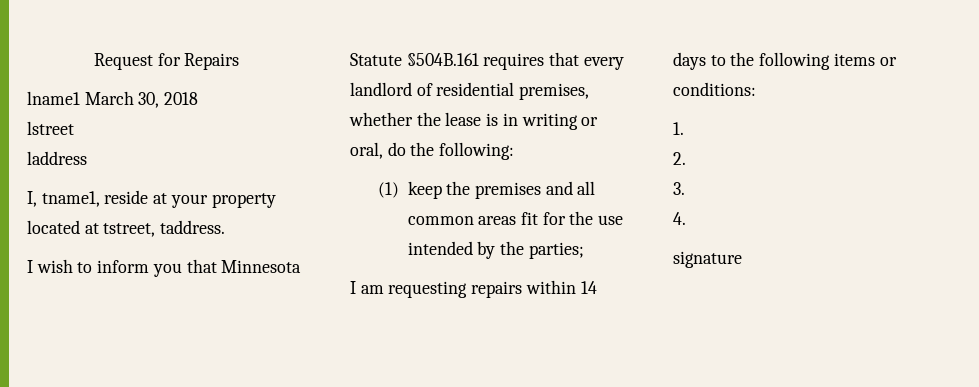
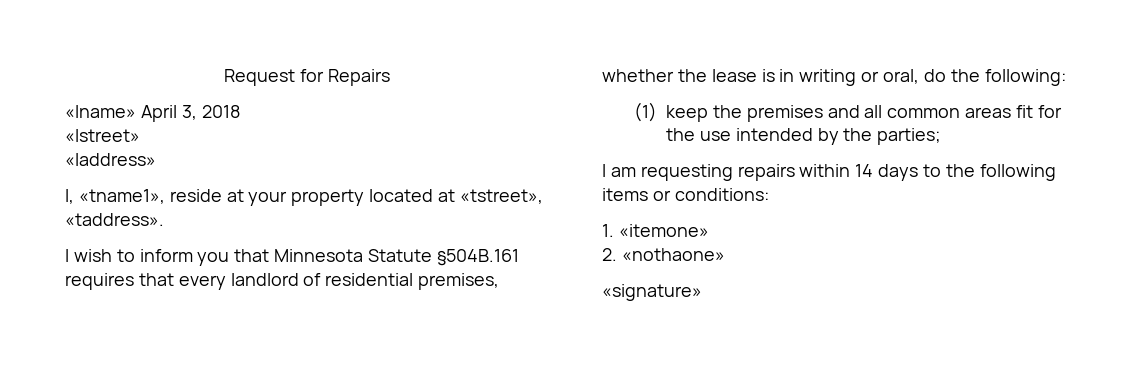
[27,91,160,108] lname1 March 30, -> [65,105,197,122] «lname» April 3,
[27,121,74,135] [27,151,87,165] lstreet // laddress -> [65,129,140,142] [65,153,156,166] «lstreet» // «laddress»
[41,191,100,207] tname1, -> [78,189,165,204] «tname1»,
[103,220,226,237] tstreet, taddress. -> [459,189,543,204] [65,213,164,226] «tstreet», «taddress».
(684, 128) none -> [618,224,709,237] «itemone»
[673,182,685,195] [673,212,686,225] [673,251,742,268] // 3. // 4. // signature -> [621,248,725,261] [602,284,702,301] «nothaone» // «signature»

